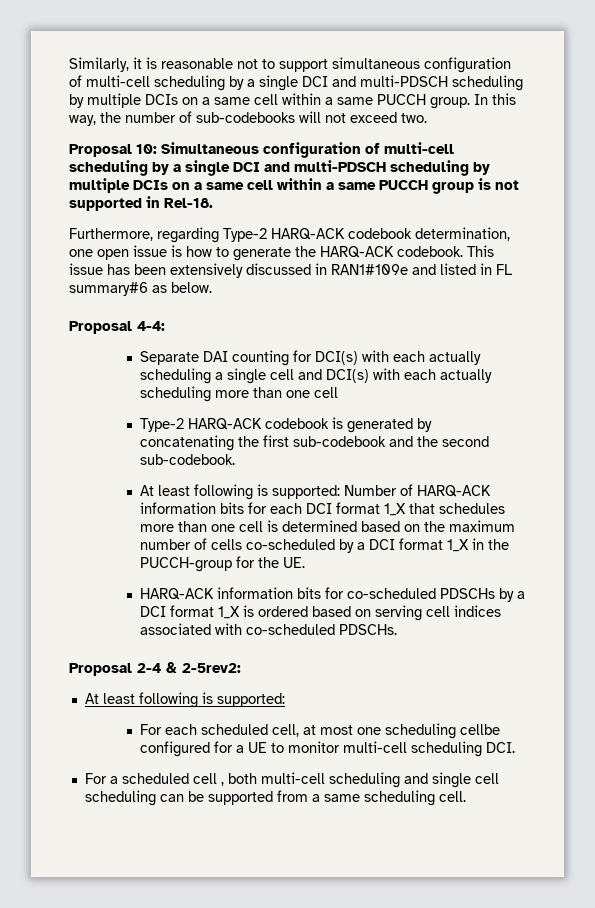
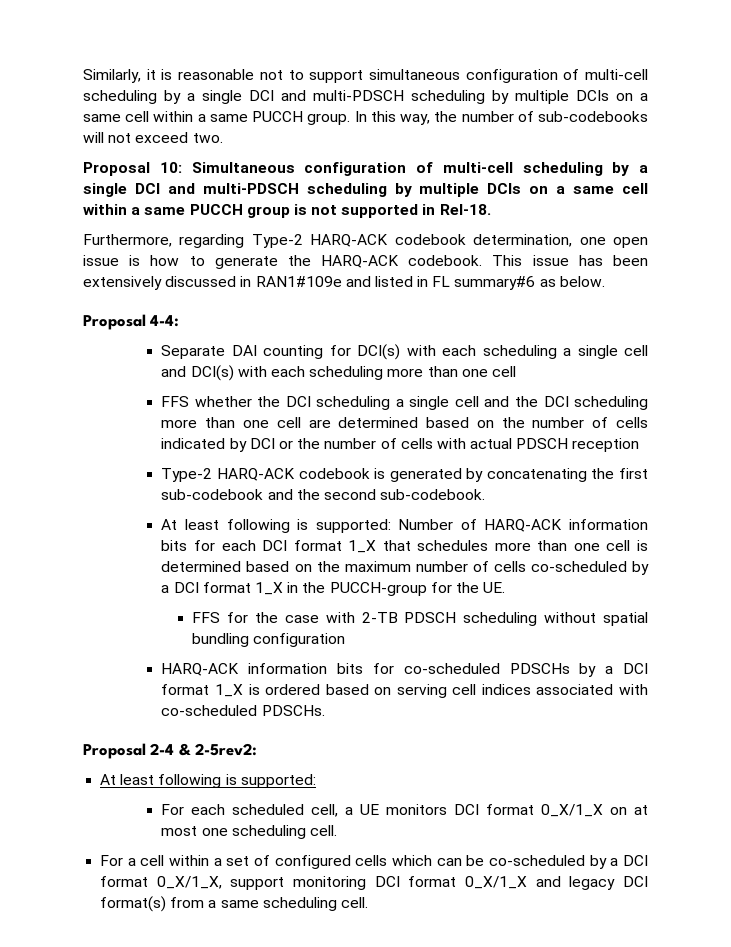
[428,351,481,365] actually -> (477, 350) none
[439,369,492,383] [139,386,338,402] actually scheduling more than one cell -> [309,366,516,380] [161,396,648,410] [161,417,648,428] [161,438,640,452] scheduling more than one cell // FFS whether the DCI scheduling a single cell and the DCI scheduling more than one cell are determined based on the number of cells indicated by DCI or the number of cells with actual PDSCH reception
(305, 562) none -> [192,612,649,626] [192,633,346,647] // FFS for the case with 2-TB PDSCH scheduling without spatial bundling configuration
[302,723,500,739] [139,741,515,757] [84,772,499,788] [84,790,273,806] at most one scheduling cellbe configured for a UE to monitor multi-cell scheduling DCI. // For a scheduled cell , both multi-cell scheduling and single cell scheduling can be supported -> [345,804,648,817] [161,825,337,839] [100,855,648,869] [100,876,648,890] [100,896,167,912] a UE monitors DCI format 0_X/1_X on at most one scheduling cell. // For a cell within a set of configured cells which can be co-scheduled by a DCI format 0_X/1_X, support monitoring DCI format 0_X/1_X and legacy DCI format(s)

